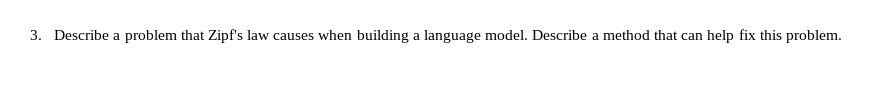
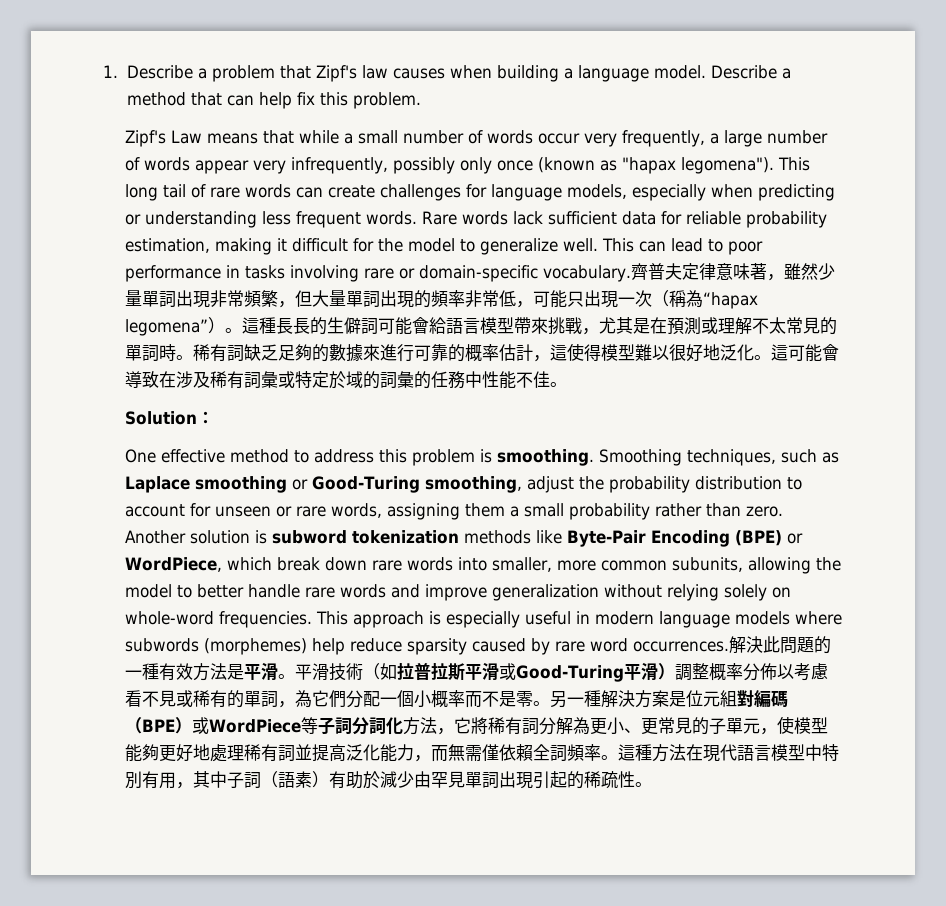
[30,30,42,40] 3. -> [103,65,118,78] 1.
(842, 36) none -> [124,130,828,147] [124,157,810,174] [124,184,835,201] [124,211,827,228] [124,238,763,255] [124,263,835,282] [124,290,758,309] [124,317,837,336] [124,343,839,362] [124,371,567,389] [124,411,214,425] [124,449,839,466] [124,476,802,493] [124,503,783,520] [124,530,803,547] [124,557,841,574] [124,584,791,601] [124,611,842,628] [124,636,831,655] [124,662,828,682] [124,690,788,708] [124,716,828,735] [124,744,839,762] [124,771,652,789] // Zipf's Law means that while a small number of words occur very frequently, a large number of words appear very infrequently, possibly only once (known as "hapax legomena"). This long tail of rare words can create challenges for language models, especially when predicting or understanding less frequent words. Rare words lack sufficient data for reliable probability estimation, making it difficult for the model to generalize well. This can lead to poor performance in tasks involving rare or domain-specific vocabulary.齊普夫定律意味著，雖然少量單詞出現非常頻繁，但大量單詞出現的頻率非常低，可能只出現一次（稱為“hapax legomena”）。這種長長的生僻詞可能會給語言模型帶來挑戰，尤其是在預測或理解不太常見的單詞時。稀有詞缺乏足夠的數據來進行可靠的概率估計，這使得模型難以很好地泛化。這可能會導致在涉及稀有詞彙或特定於域的詞彙的任務中性能不佳。 // Solution： // One effective method to address this problem is smoothing. Smoothing techniques, such as Laplace smoothing or Good-Turing smoothing, adjust the probability distribution to account for unseen or rare words, assigning them a small probability rather than zero. Another solution is subword tokenization methods like Byte-Pair Encoding (BPE) or WordPiece, which break down rare words into smaller, more common subunits, allowing the model to better handle rare words and improve generalization without relying solely on whole-word frequencies. This approach is especially useful in modern language models where subwords (morphemes) help reduce sparsity caused by rare word occurrences.解決此問題的一種有效方法是平滑。平滑技術（如拉普拉斯平滑或Good-Turing平滑）調整概率分佈以考慮看不見或稀有的單詞，為它們分配一個小概率而不是零。另一種解決方案是位元組對編碼（BPE）或WordPiece等子詞分詞化方法，它將稀有詞分解為更小、更常見的子單元，使模型能夠更好地處理稀有詞並提高泛化能力，而無需僅依賴全詞頻率。這種方法在現代語言模型中特別有用，其中子詞（語素）有助於減少由罕見單詞出現引起的稀疏性。

